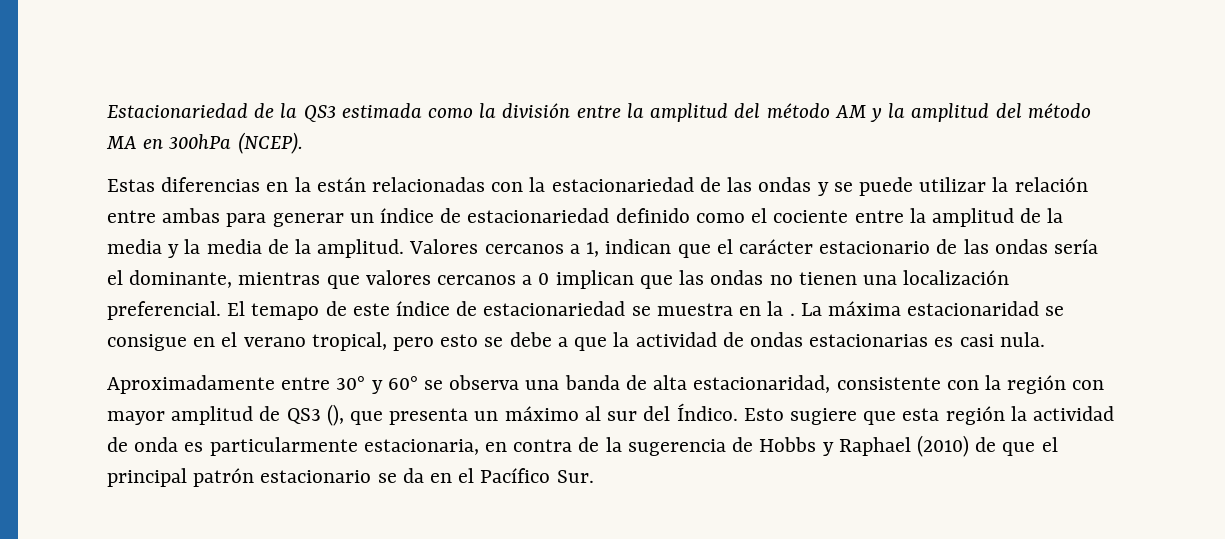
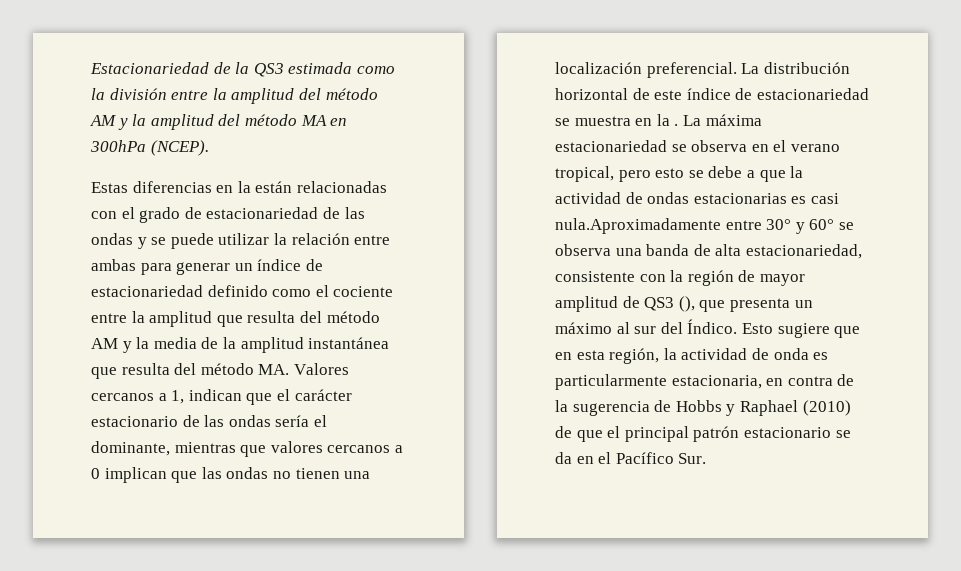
[529,177,546,192] la -> [121,207,202,223] el grado de
[1020,208,1064,223] [107,239,162,254] de la media -> [216,311,380,327] [91,338,118,349] que resulta del método AM
[317,239,405,258] amplitud. -> [240,337,390,353] [91,363,290,379] amplitud instantánea que resulta del método MA.
[227,301,320,320] El temapo -> [741,62,850,74] [555,88,628,100] La distribución horizontal
[907,301,1065,316] [107,334,187,351] estacionaridad se consigue -> [555,140,748,152] estacionariedad se observa
[999,332,1045,347] [107,375,275,394] nula. // Aproximadamente -> [555,218,721,234] nula.Aproximadamente
[693,375,831,393] estacionaridad, -> [745,244,862,259] estacionariedad,
[1072,380,1105,390] con -> [738,270,756,282] de
[902,406,1005,425] esta región -> [555,348,660,364] en esta región,

